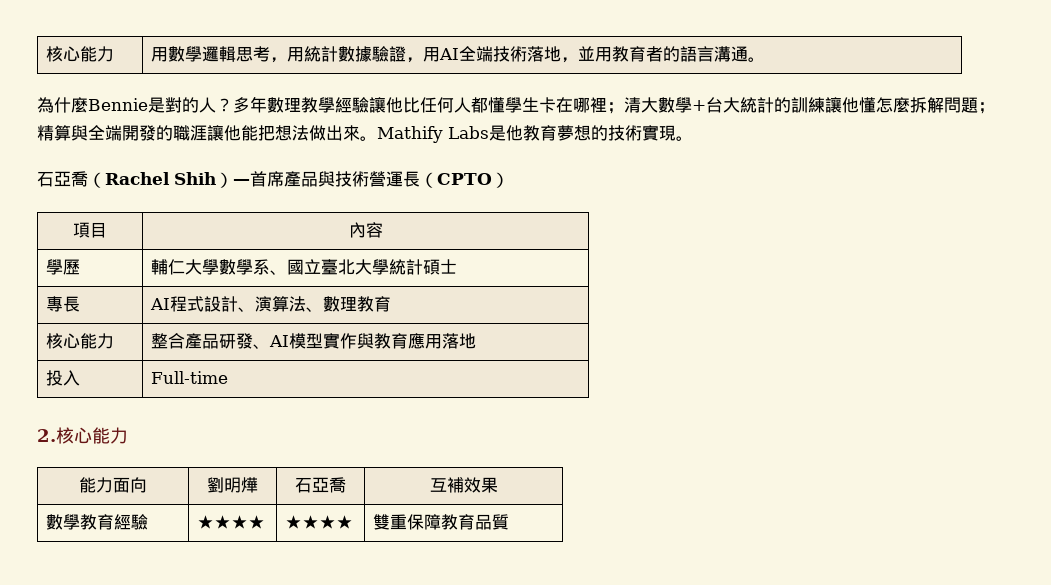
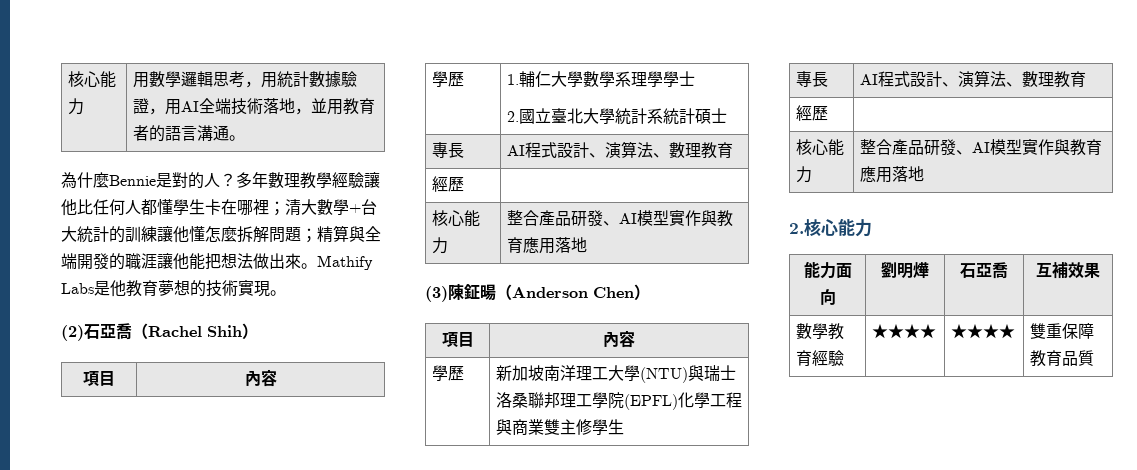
(693, 138) none -> [61,325,84,341] (2)
[233,171,509,188] [73,222,107,238] [348,222,383,238] [46,259,81,275] —首席產品與技術營運長（CPTO） // 項目 | 內容 // 學歷 | -> [83,371,115,386] [244,369,277,387] [431,71,464,87] [506,74,519,85] // 項目 | 內容 // 學歷 | 1.
[270,270,288,275] 、 -> [630,71,695,87] [506,111,519,122] 理學學士 // 2.
(424, 267) none -> [646,108,695,125] 系統計
(392, 304) none -> [431,176,464,192] // 經歷 |
[46,370,81,386] [151,371,229,384] // 投入 | Full-time -> [425,283,650,302] [441,332,474,347] [603,330,635,348] [431,365,464,381] [495,365,736,383] [495,392,742,410] [495,419,624,435] [795,71,828,87] [859,70,1086,88] [795,105,828,121] [795,139,844,156] [795,166,812,183] [859,139,1102,156] [859,166,924,183] // (3)陳鉦暘（Anderson Chen） // 項目 | 內容 // 學歷 | 新加坡南洋理工大學(NTU)與瑞士洛桑聯邦理工學院(EPFL)化學工程與商業雙主修學生 // 專長 | AI程式設計、演算法、數理教育 // 經歷 | // 核心能力 | 整合產品研發、AI模型實作與教育應用落地

